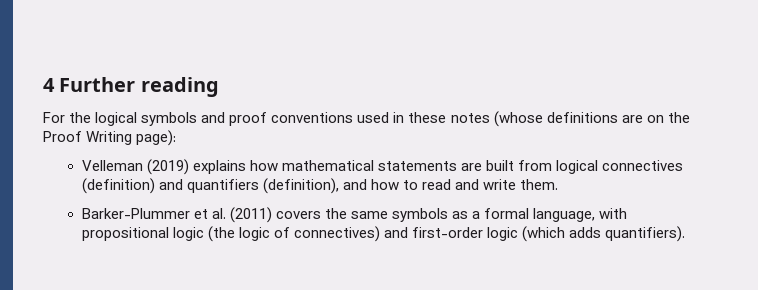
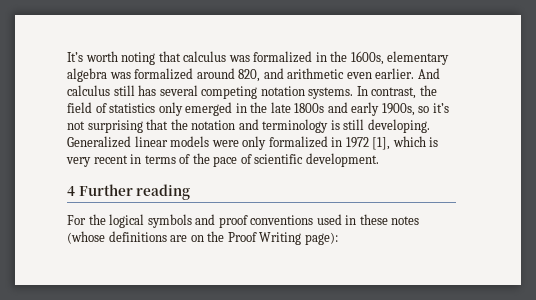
(43, 85) none -> [67,51,450,65] [67,68,440,82] [67,85,437,99] [67,102,449,116] [67,119,430,133] [67,136,439,150] [66,153,379,167] It’s worth noting that calculus was formalized in the 1600s, elementary algebra was formalized around 820, and arithmetic even earlier. And calculus still has several competing notation systems. In contrast, the field of statistics only emerged in the late 1800s and early 1900s, so it’s not surprising that the notation and terminology is still developing. Generalized linear models were only formalized in 1972 [1], which is very recent in terms of the pace of scientific development. //
[81,159,684,175] [81,178,559,194] [81,207,628,223] [81,226,686,242] // Velleman (2019) explains how mathematical statements are built from logical connectives (definition) and quantifiers (definition), and how to read and write them. // Barker-Plummer et al. (2011) covers the same symbols as a formal language, with propositional logic (the logic of connectives) and first-order logic (which adds quantifiers). -> (338, 238) none

